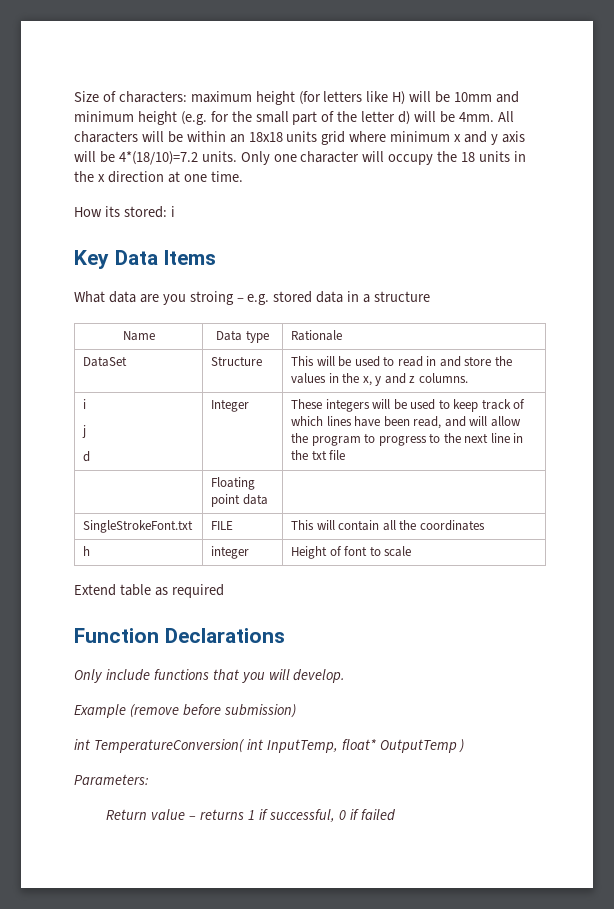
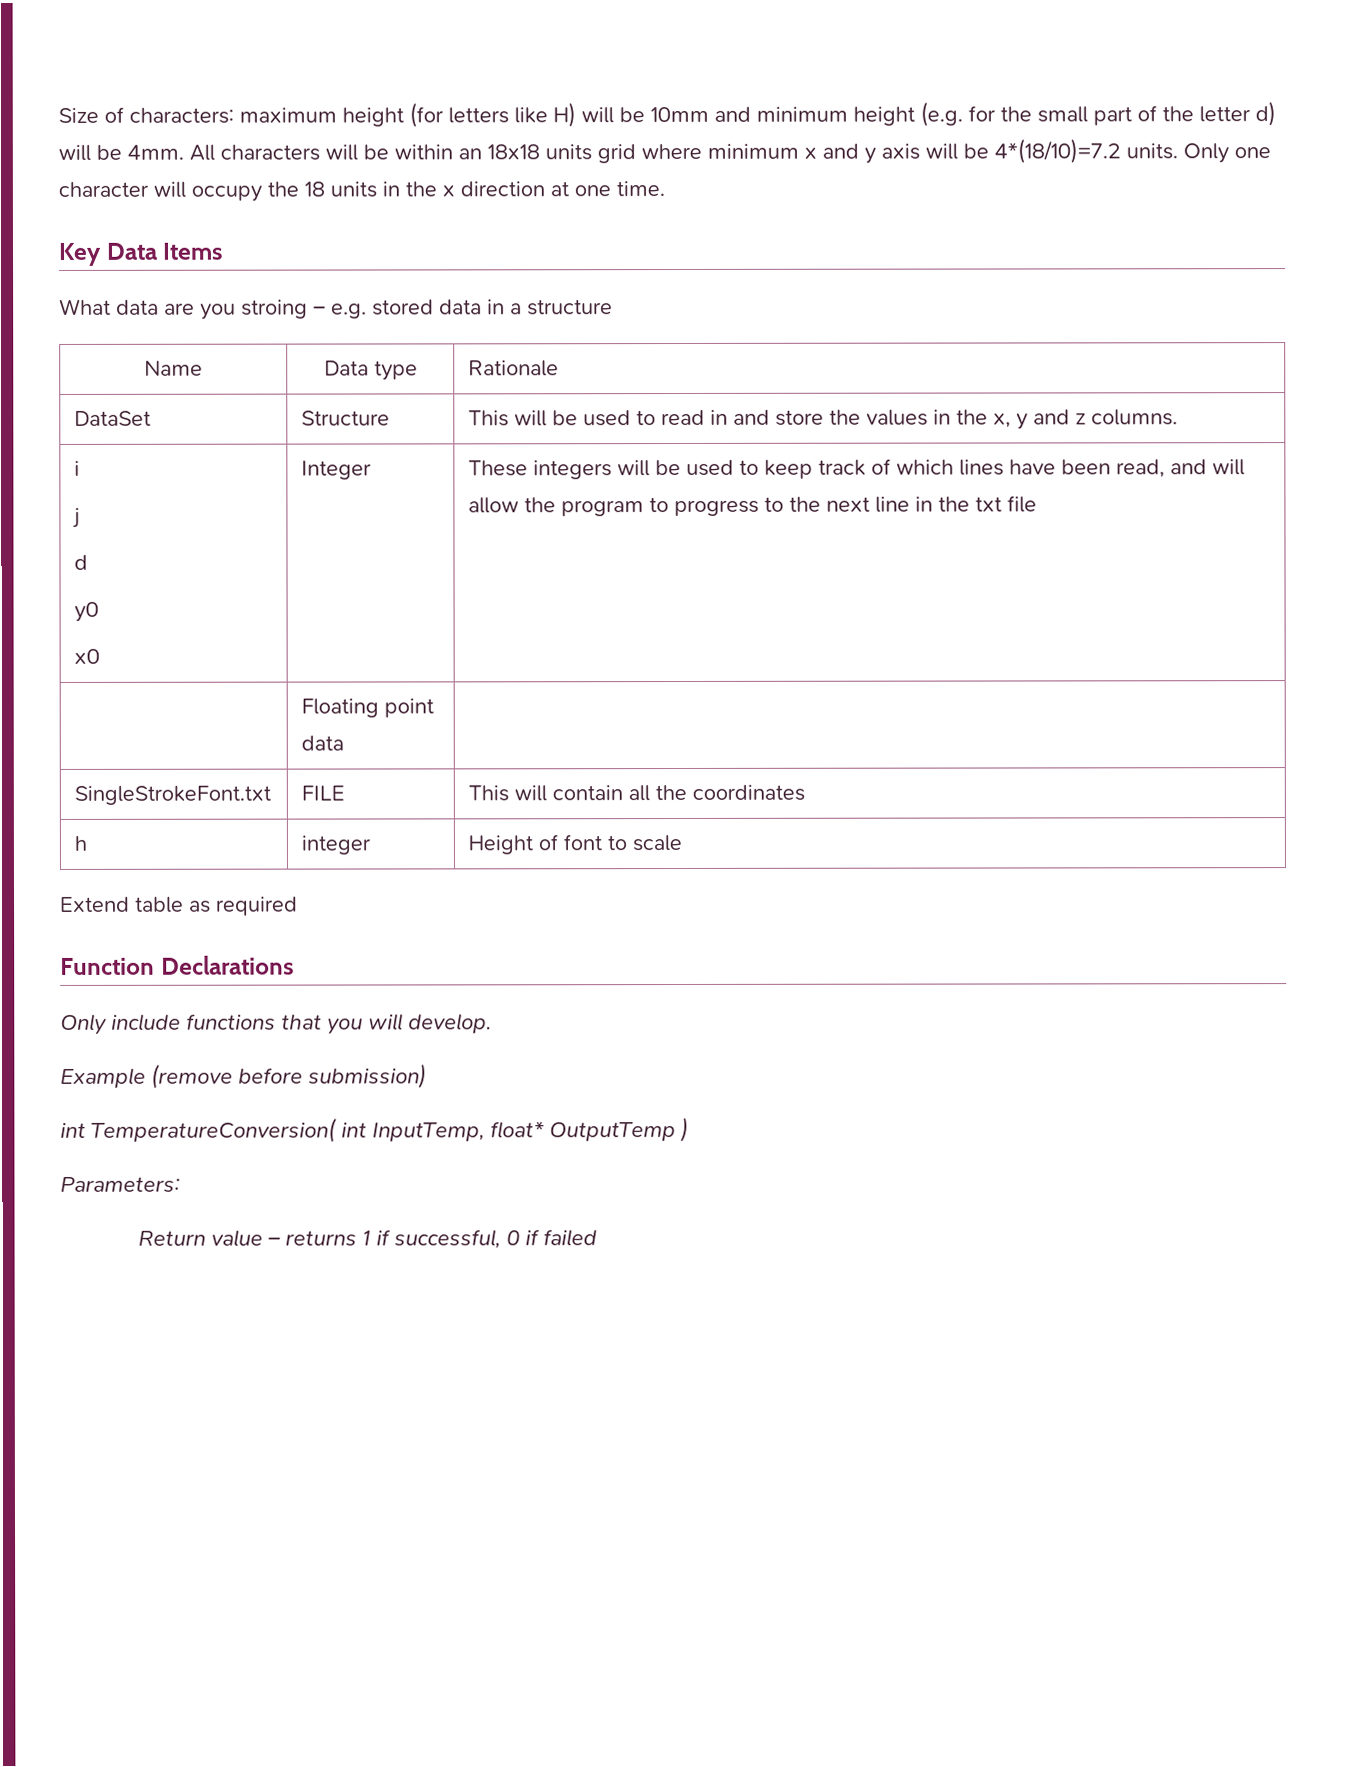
[74,206,175,218] // How its stored: i -> (665, 189) none
(91, 456) none -> [74,601,100,622] [74,648,101,664] // y0 // x0

